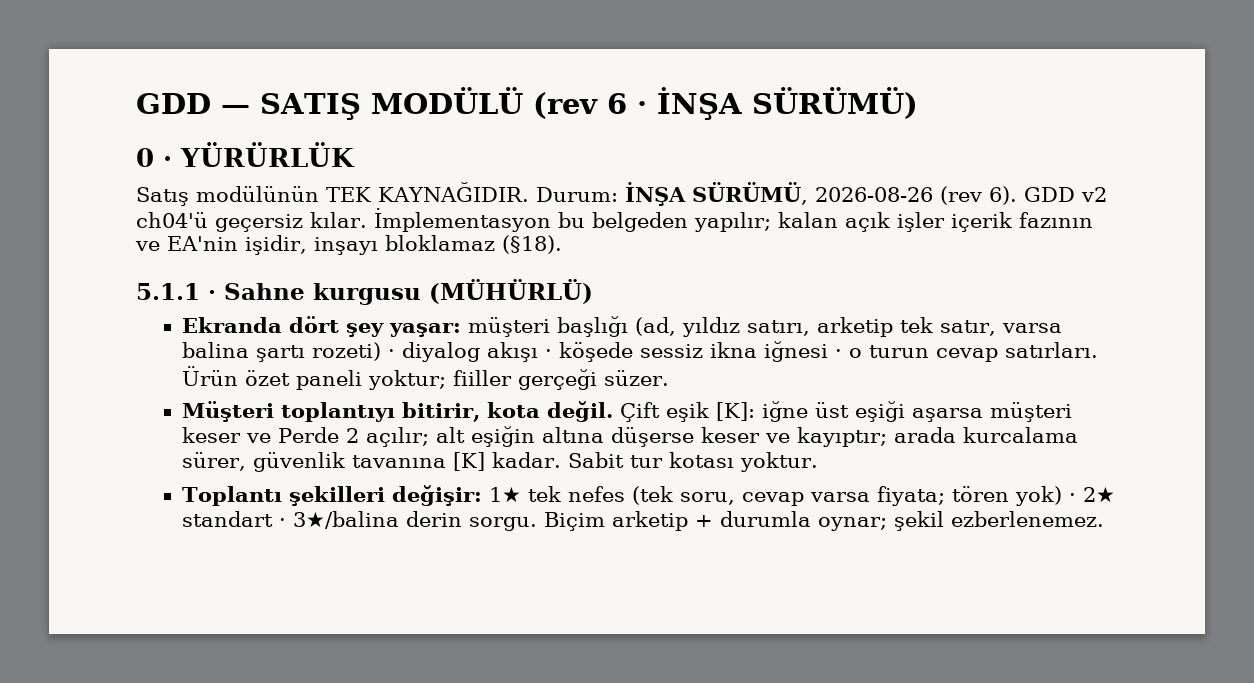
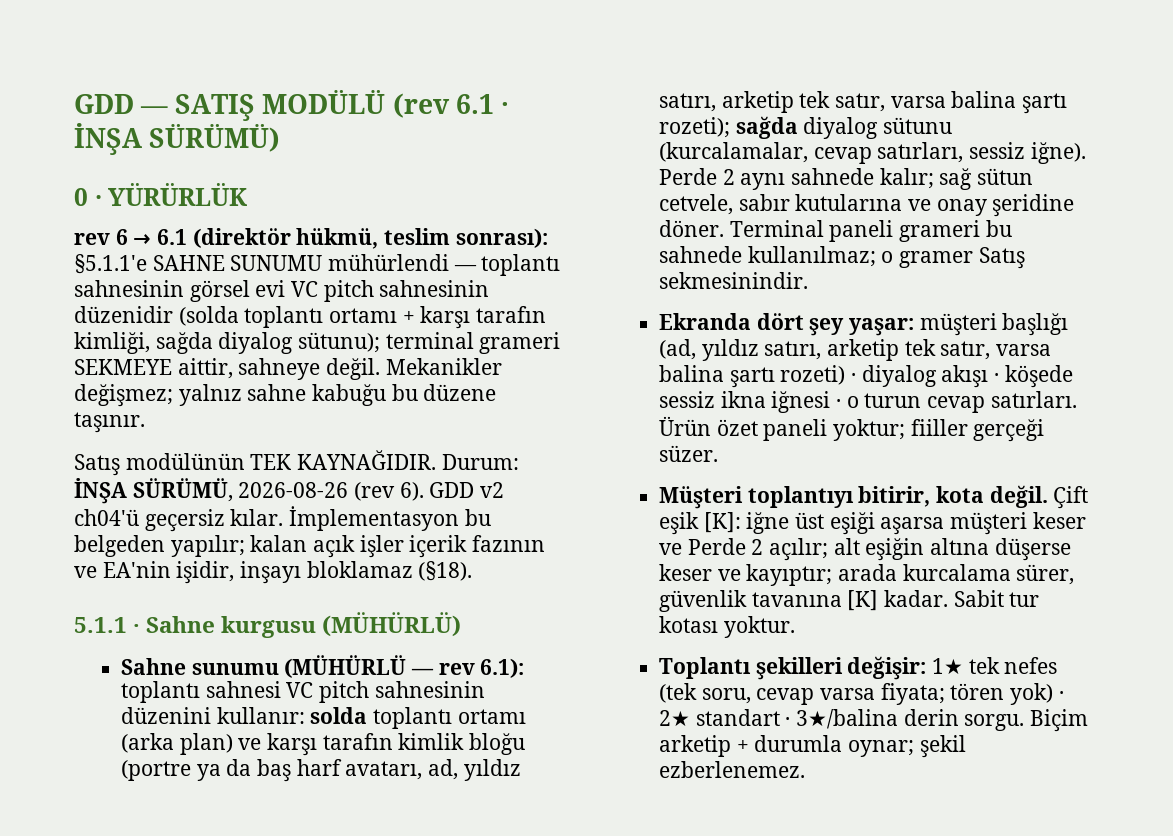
[606,93,627,114] 6 -> [455,94,494,114] 6.1
(355, 154) none -> [74,228,548,249] [74,254,561,276] [74,280,490,302] [74,306,547,329] [74,332,561,354] [74,358,502,380] [74,384,497,407] [74,412,145,433] // rev 6 → 6.1 (direktör hükmü, teslim sonrası): §5.1.1'e SAHNE SUNUMU mühürlendi — toplantı sahnesinin görsel evi VC pitch sahnesinin düzenidir (solda toplantı ortamı + karşı tarafın kimliği, sağda diyalog sütunu); terminal grameri SEKMEYE aittir, sahneye değil. Mekanikler değişmez; yalnız sahne kabuğu bu düzene taşınır.
(593, 291) none -> [120,655,525,678] [120,681,485,703] [120,707,526,729] [120,733,525,756] [120,759,521,782] [658,91,1067,114] [658,116,952,139] [658,142,1086,164] [658,168,1033,190] [658,194,1075,217] [658,220,1012,242] [658,246,1025,269] [658,272,808,289] // Sahne sunumu (MÜHÜRLÜ — rev 6.1): toplantı sahnesi VC pitch sahnesinin düzenini kullanır: solda toplantı ortamı (arka plan) ve karşı tarafın kimlik bloğu (portre ya da baş harf avatarı, ad, yıldız satırı, arketip tek satır, varsa balina şartı rozeti); sağda diyalog sütunu (kurcalamalar, cevap satırları, sessiz iğne). Perde 2 aynı sahnede kalır; sağ sütun cetvele, sabır kutularına ve onay şeridine döner. Terminal paneli grameri bu sahnede kullanılmaz; o gramer Satış sekmesinindir.

